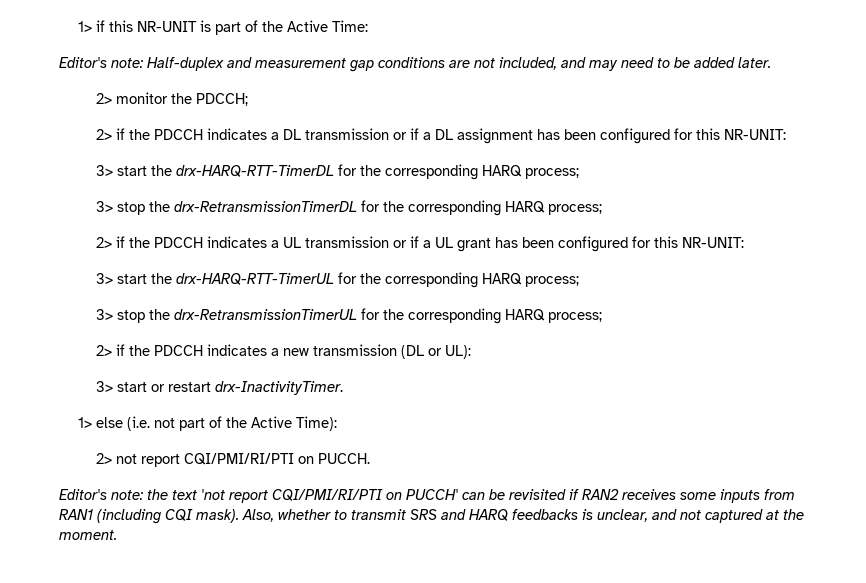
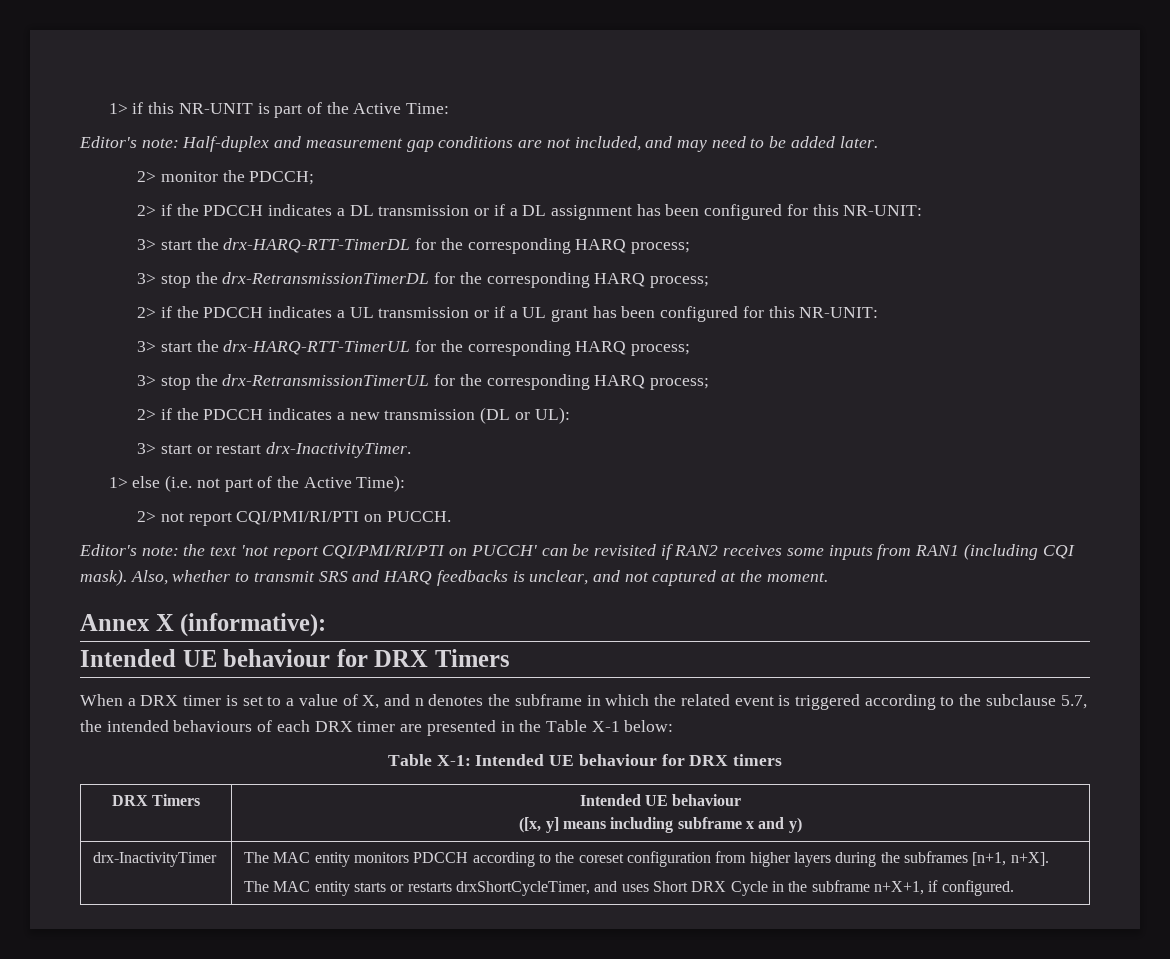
(117, 535) none -> [80,613,327,637] [80,649,511,667] [80,694,1087,710] [80,720,674,736] [387,754,783,766] [111,794,201,806] [579,794,742,806] [519,817,802,833] [93,852,218,867] [244,851,1049,867] [244,880,1014,896] // Annex X (informative): // Intended UE behaviour for DRX Timers // When a DRX timer is set to a value of X, and n denotes the subframe in which the related event is triggered according to the subclause 5.7, the intended behaviours of each DRX timer are presented in the Table X-1 below: // Table X-1: Intended UE behaviour for DRX timers // DRX Timers | Intended UE behaviour // ([x, y] means including subframe x and y) // drx-InactivityTimer | The MAC entity monitors PDCCH according to the coreset configuration from higher layers during the subframes [n+1, n+X]. // The MAC entity starts or restarts drxShortCycleTimer, and uses Short DRX Cycle in the subframe n+X+1, if configured.

